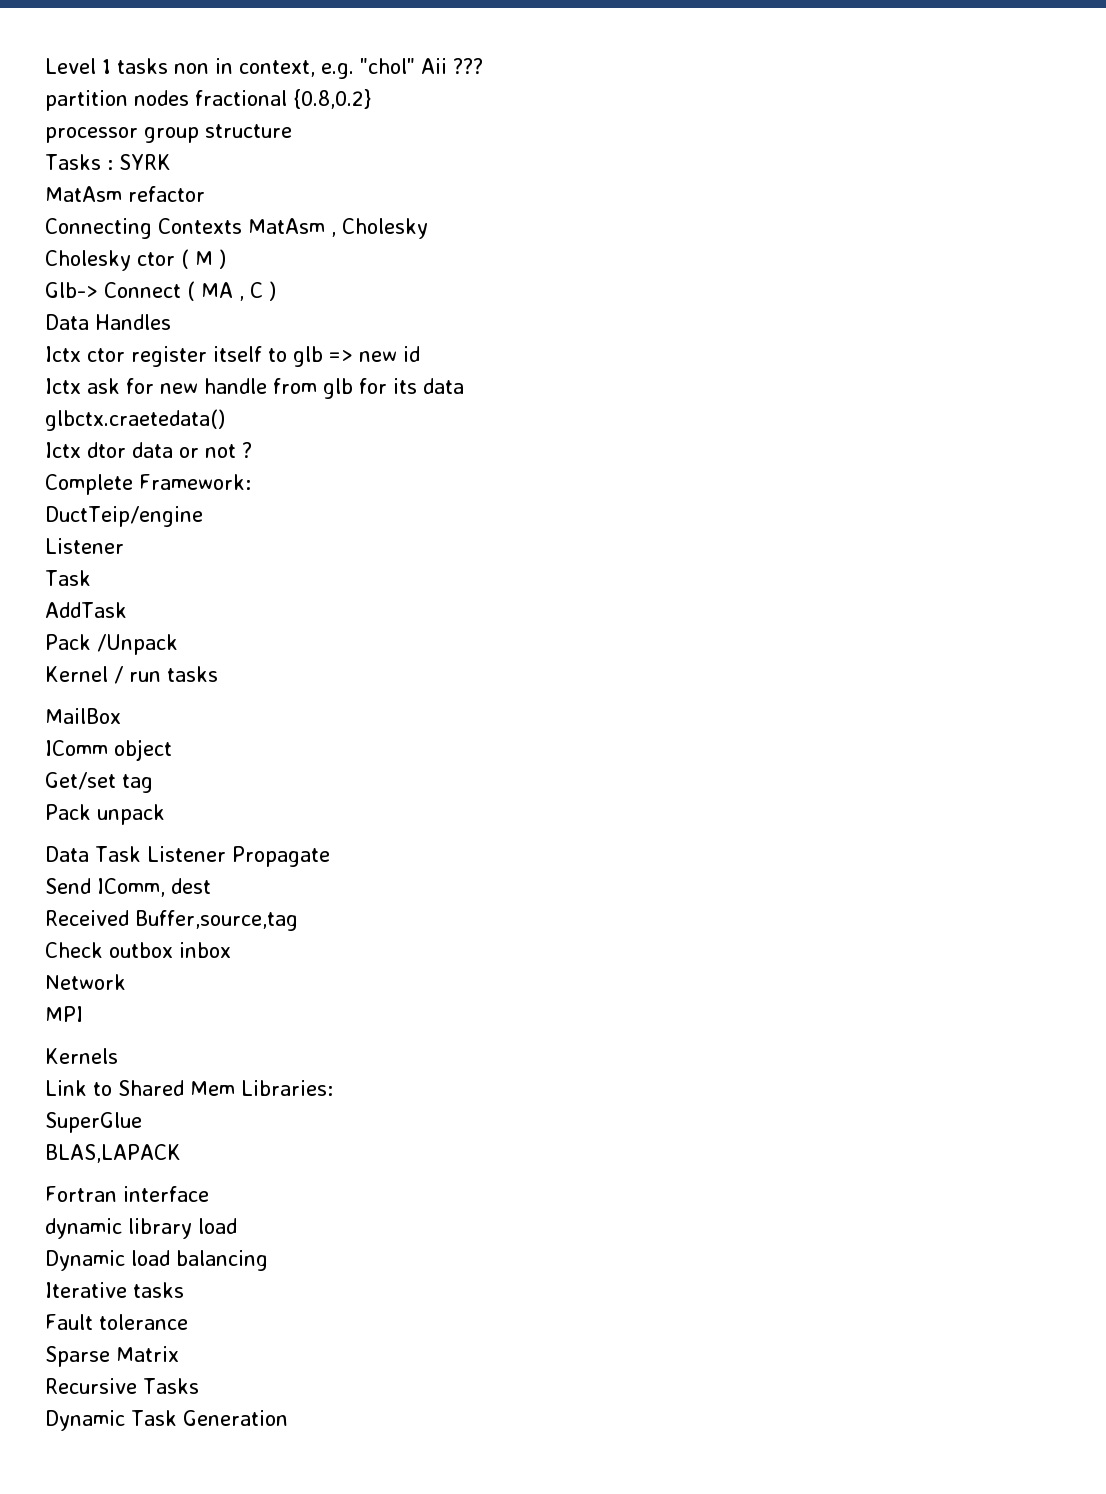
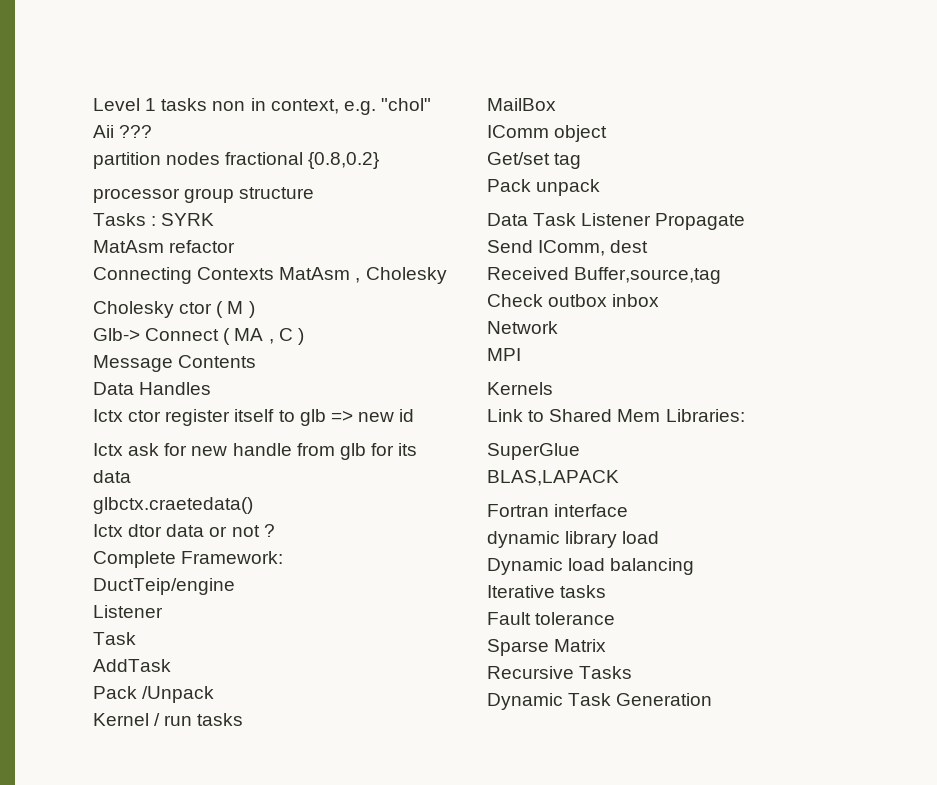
(276, 291) none -> [93,355,257,372] // Message Contents

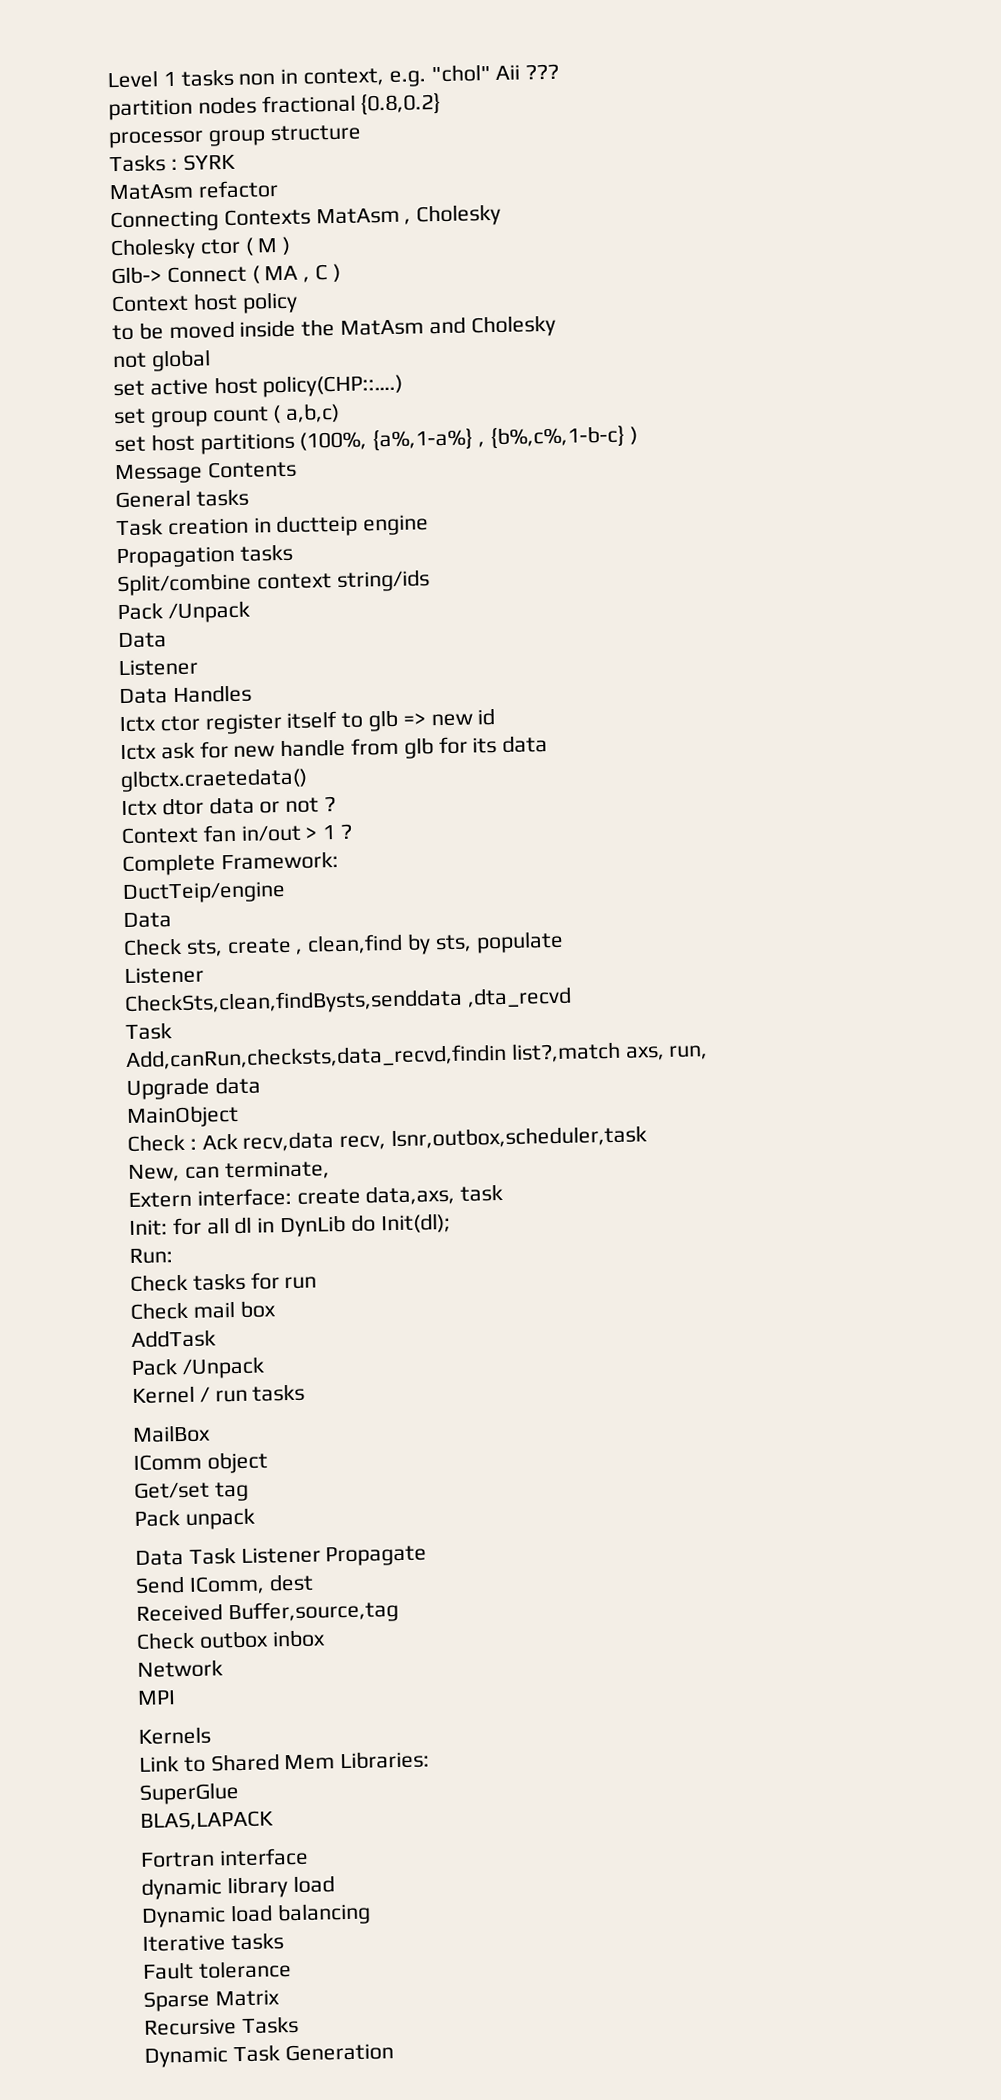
[93,355,257,372] Message Contents -> [111,291,298,314] [112,314,556,341] [112,349,211,372] [113,373,404,398] [113,402,341,428] [114,425,638,455] [115,460,297,485] [115,488,249,509] [116,514,430,538] [116,543,293,569] [117,569,430,597] [117,600,250,624] [118,632,167,649] [118,658,198,677] Context host policy // to be moved inside the MatAsm and Cholesky // not global // set active host policy(CHP::….) // set group count ( a,b,c) // set host partitions (100%, {a%,1-a%} , {b%,c%,1-b-c} ) // Message Contents // General tasks // Task creation in ductteip engine // Propagation tasks // Split/combine context string/ids // Pack /Unpack // Data // Listener
[93,551,284,568] [93,578,235,595] [93,605,163,618] [93,632,136,645] Complete Framework: // DuctTeip/engine // Listener // Task -> [121,823,354,845] [122,850,339,877] [122,880,286,905] [123,912,172,929] [123,930,564,957] [124,966,204,985] [124,986,572,1017] [125,1022,172,1040] [125,1041,709,1071] [126,1076,261,1100] [126,1104,239,1128] [127,1125,648,1152] [128,1160,330,1182] [128,1183,504,1208] [129,1212,451,1238] [129,1248,173,1264] [130,1272,318,1292] [130,1300,276,1320] Context fan in/out > 1 ? // Complete Framework: // DuctTeip/engine // Data // Check sts, create , clean,find by sts, populate // Listener // CheckSts,clean,findBysts,senddata ,dta_recvd // Task // Add,canRun,checksts,data_recvd,findin list?,match axs, run, // Upgrade data // MainObject // Check : Ack recv,data recv, lsnr,outbox,scheduler,task // New, can terminate, // Extern interface: create data,axs, task // Init: for all dl in DynLib do Init(dl); // Run: // Check tasks for run // Check mail box

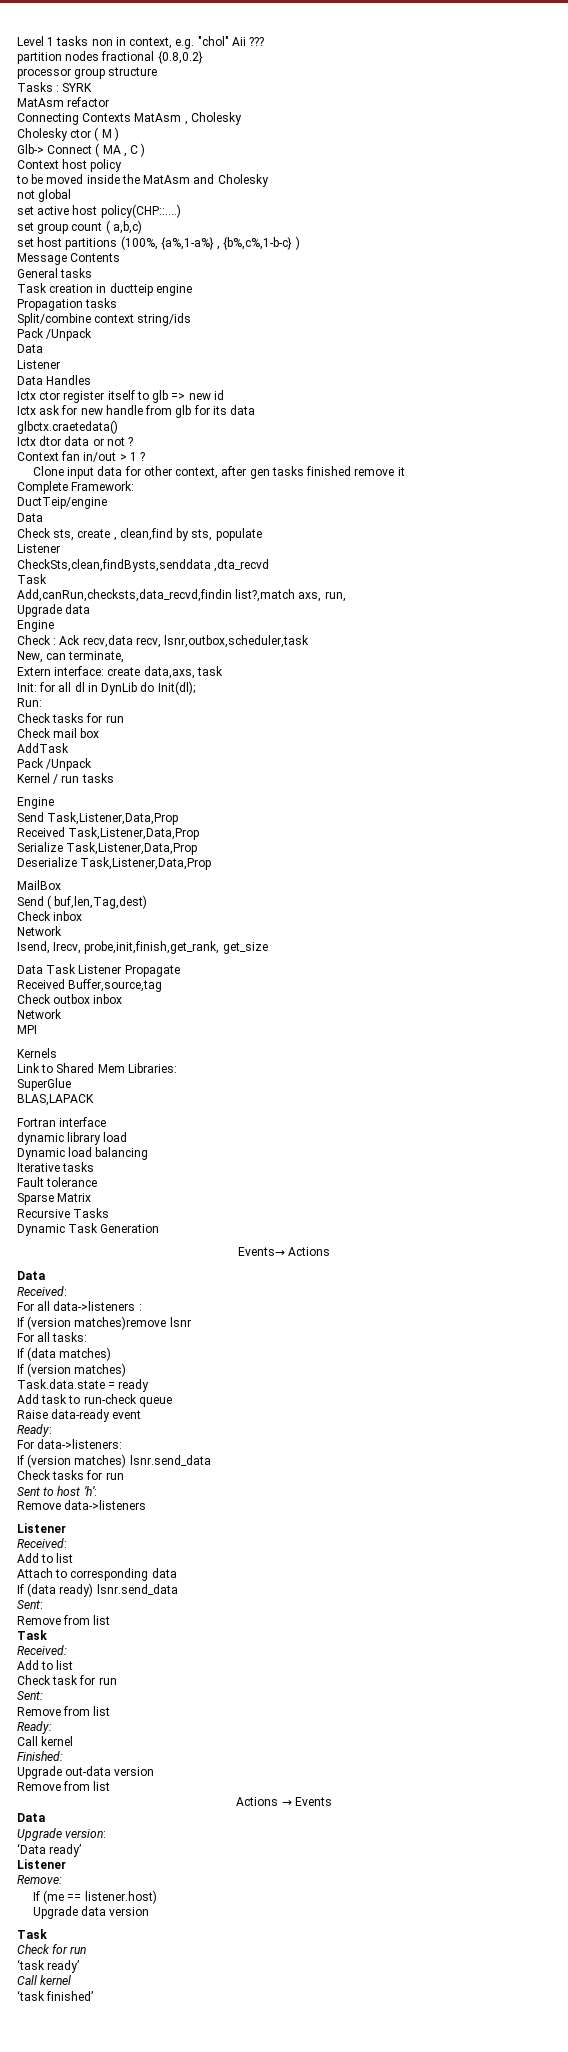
(354, 831) none -> [32,466,405,479] // Clone input data for other context, after gen tasks finished remove it
[126,1104,239,1128] MainObject -> [17,620,54,632] Engine
[132,1424,211,1443] [133,1451,268,1474] [134,1481,249,1502] [134,1507,255,1530] MailBox // IComm object // Get/set tag // Pack unpack -> [17,797,54,809] [17,812,179,825] [17,827,200,840] [17,842,198,855] [17,857,212,870] [17,880,61,890] [17,895,148,909] [17,911,83,921] [17,926,62,936] [17,941,268,954] Engine // Send Task,Listener,Data,Prop // Received Task,Listener,Data,Prop // Serialize Task,Listener,Data,Prop // Deserialize Task,Listener,Data,Prop // MailBox // Send ( buf,len,Tag,dest) // Check inbox // Network // Isend, Irecv, probe,init,finish,get_rank, get_size
[135,1573,314,1595] // Send IComm, dest -> (180, 971) none
(394, 2052) none -> [237,1247,331,1256] [17,1271,45,1280] [17,1286,67,1296] [17,1301,142,1311] [17,1316,191,1330] [17,1332,88,1342] [17,1347,112,1361] [17,1363,127,1377] [17,1379,150,1392] [17,1394,172,1407] [17,1409,142,1422] [17,1424,52,1437] [17,1439,123,1449] [17,1454,211,1468] [17,1470,124,1480] [17,1485,97,1496] [17,1500,147,1510] [17,1523,66,1533] [17,1538,67,1548] [17,1553,74,1563] [17,1568,177,1581] [17,1583,178,1597] [17,1600,43,1609] [17,1615,111,1625] [17,1630,47,1640] [17,1645,67,1655] [17,1660,74,1670] [17,1675,117,1685] [17,1691,43,1700] [17,1706,111,1716] [17,1721,52,1734] [17,1736,74,1746] [17,1751,63,1761] [17,1766,155,1779] [17,1781,111,1791] [236,1797,332,1806] [17,1813,45,1822] [17,1828,107,1841] [17,1843,82,1857] [17,1859,66,1869] [17,1875,62,1884] [32,1890,157,1904] [32,1906,150,1919] [17,1929,47,1939] [17,1944,87,1954] [17,1959,80,1973] [17,1975,72,1985] [17,1990,94,2001] // Events→ Actions // Data // Received: // For all data->listeners : // If (version matches)remove lsnr // For all tasks: // If (data matches) // If (version matches) // Task.data.state = ready // Add task to run-check queue // Raise data-ready event // Ready: // For data->listeners: // If (version matches) lsnr.send_data // Check tasks for run // Sent to host ‘h’: // Remove data->listeners // Listener // Received: // Add to list // Attach to corresponding data // If (data ready) lsnr.send_data // Sent: // Remove from list // Task // Received: // Add to list // Check task for run // Sent: // Remove from list // Ready: // Call kernel // Finished: // Upgrade out-data version // Remove from list // Actions → Events // Data // Upgrade version: // ‘Data ready’ // Listener // Remove: // If (me == listener.host) // Upgrade data version // Task // Check for run // ‘task ready’ // Call kernel // ‘task finished’

